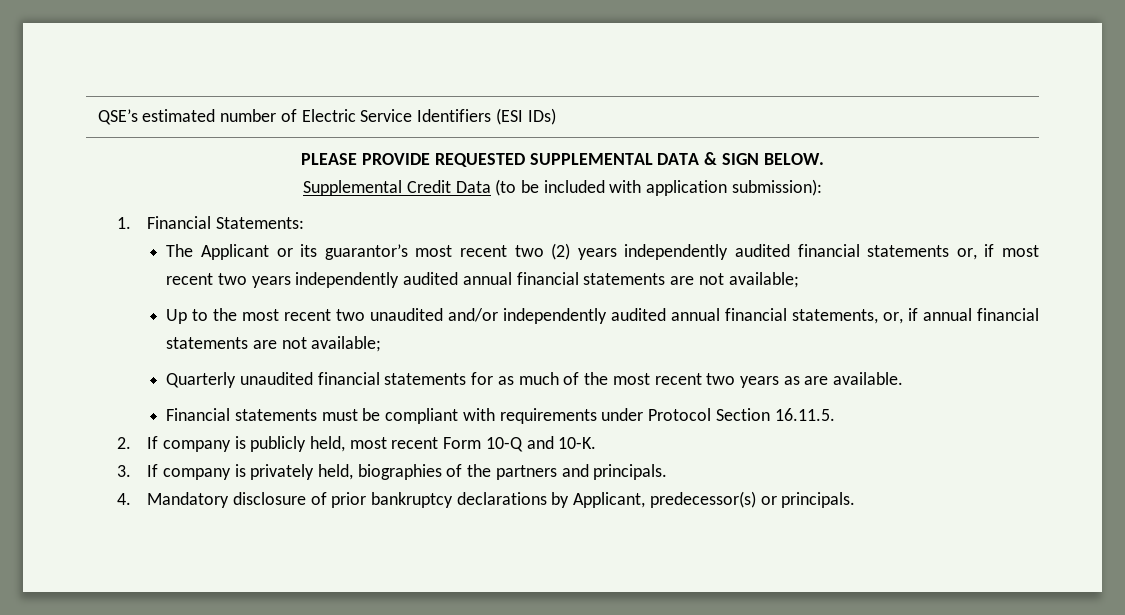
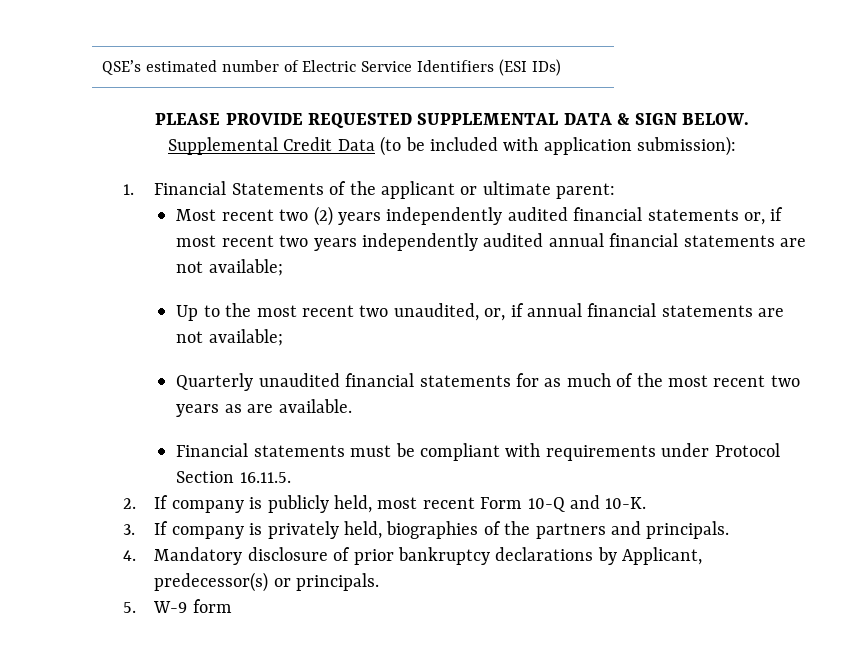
[215,217,304,229] [166,244,453,260] Statements: // The Applicant or its guarantor’s most -> [231,181,616,199] [176,209,217,221] Statements of the applicant or ultimate parent: // Most
[370,308,879,324] unaudited and/or independently audited annual financial statements, -> [393,303,479,321] unaudited,
(856, 500) none -> [123,599,232,613] // 5. W-9 form

